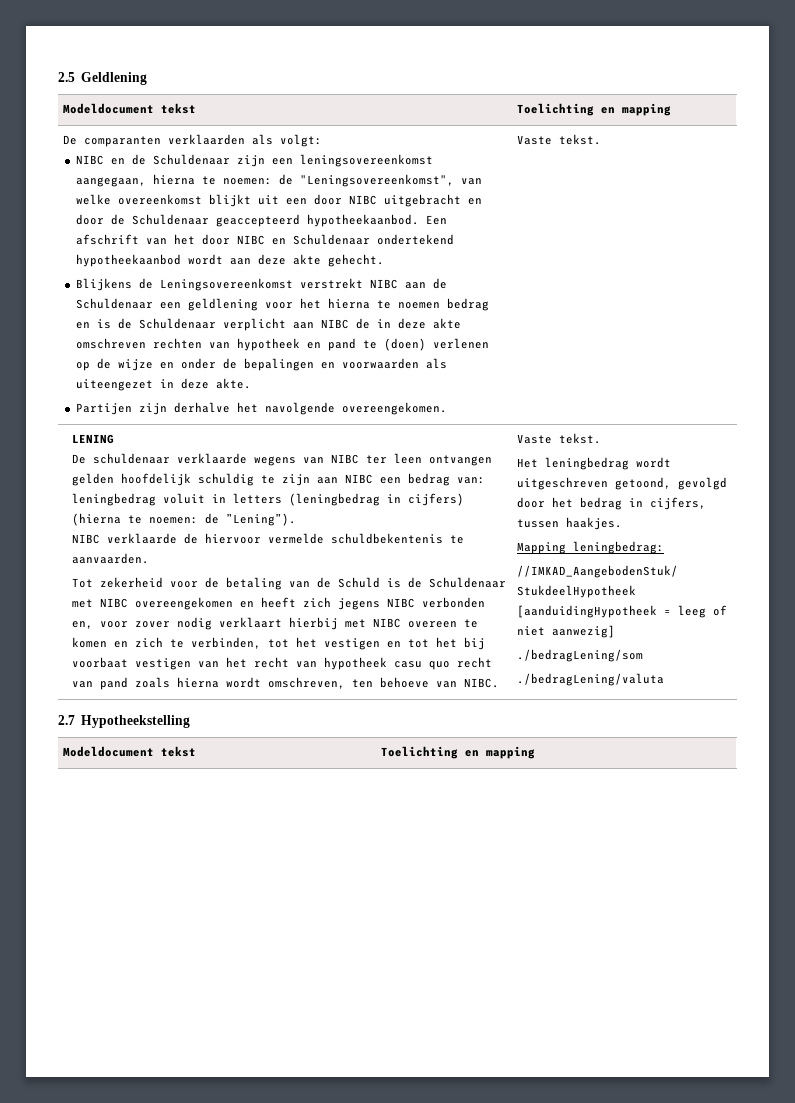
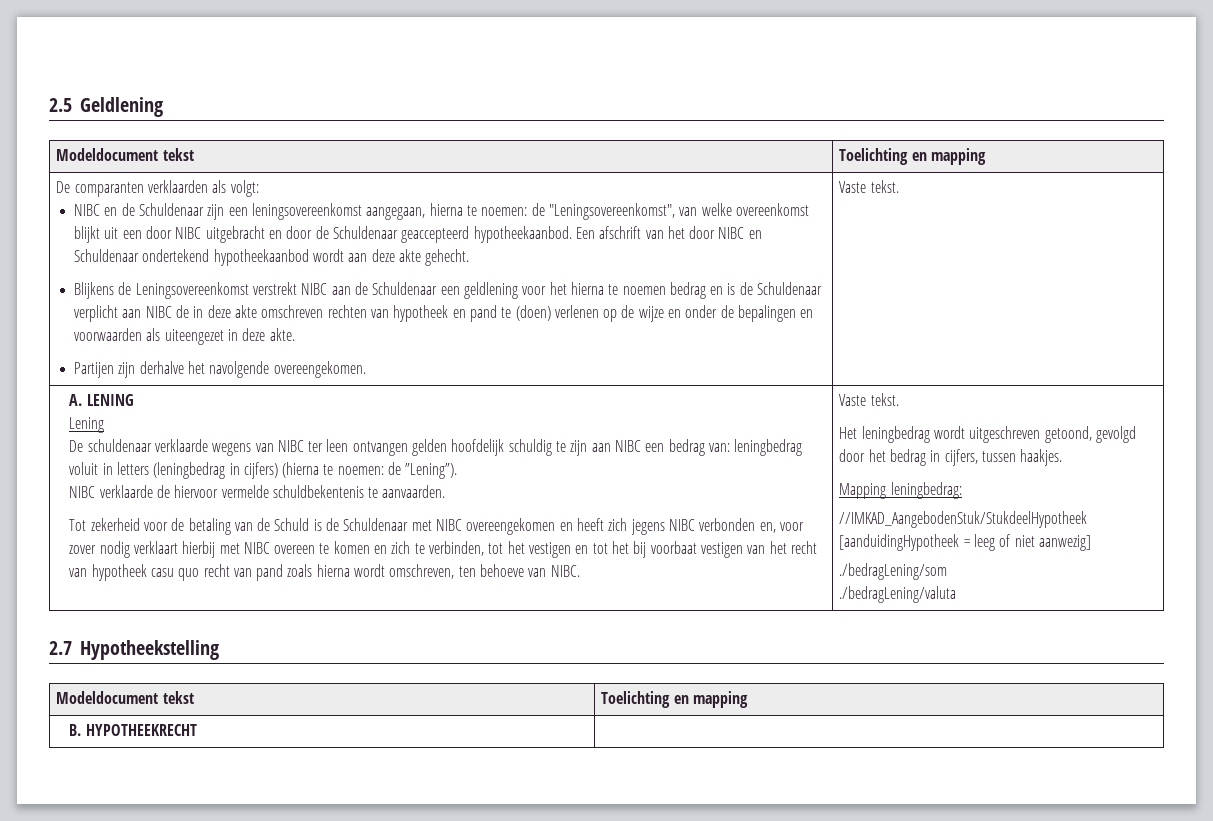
(601, 139) none -> [69,394,83,406] A.
(114, 439) none -> [69,417,105,433] // Lening
(535, 752) none -> [69,724,197,736] // B. HYPOTHEEKRECHT |

